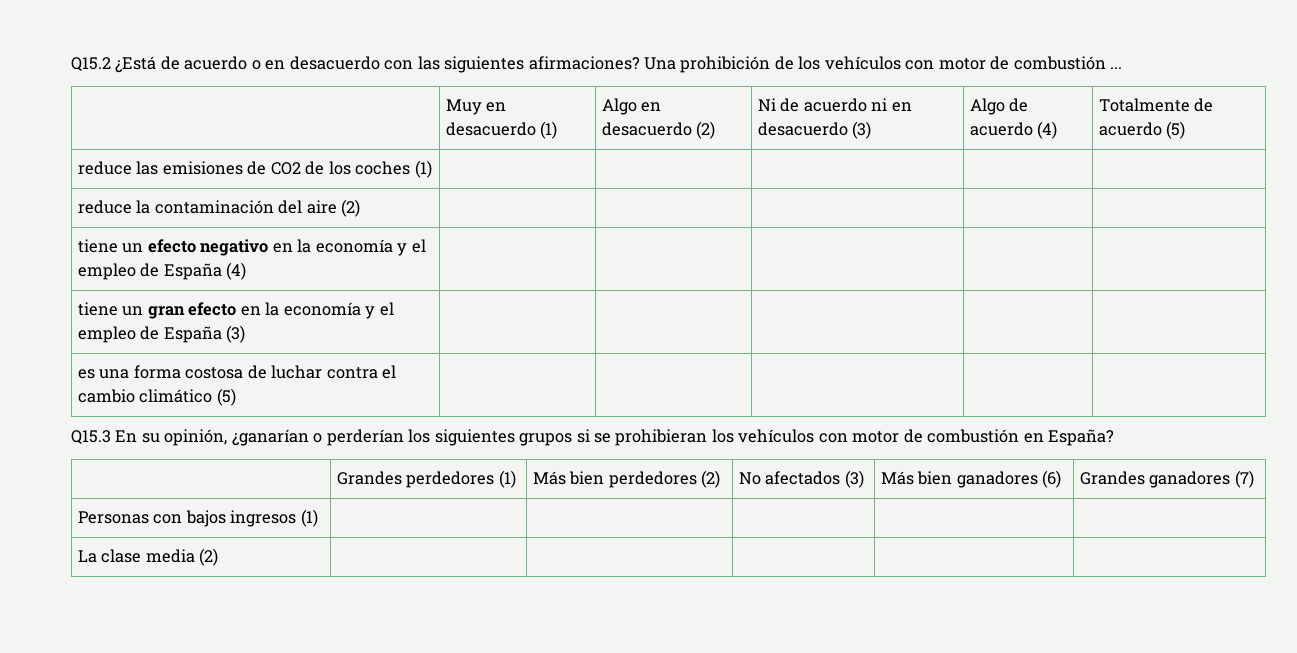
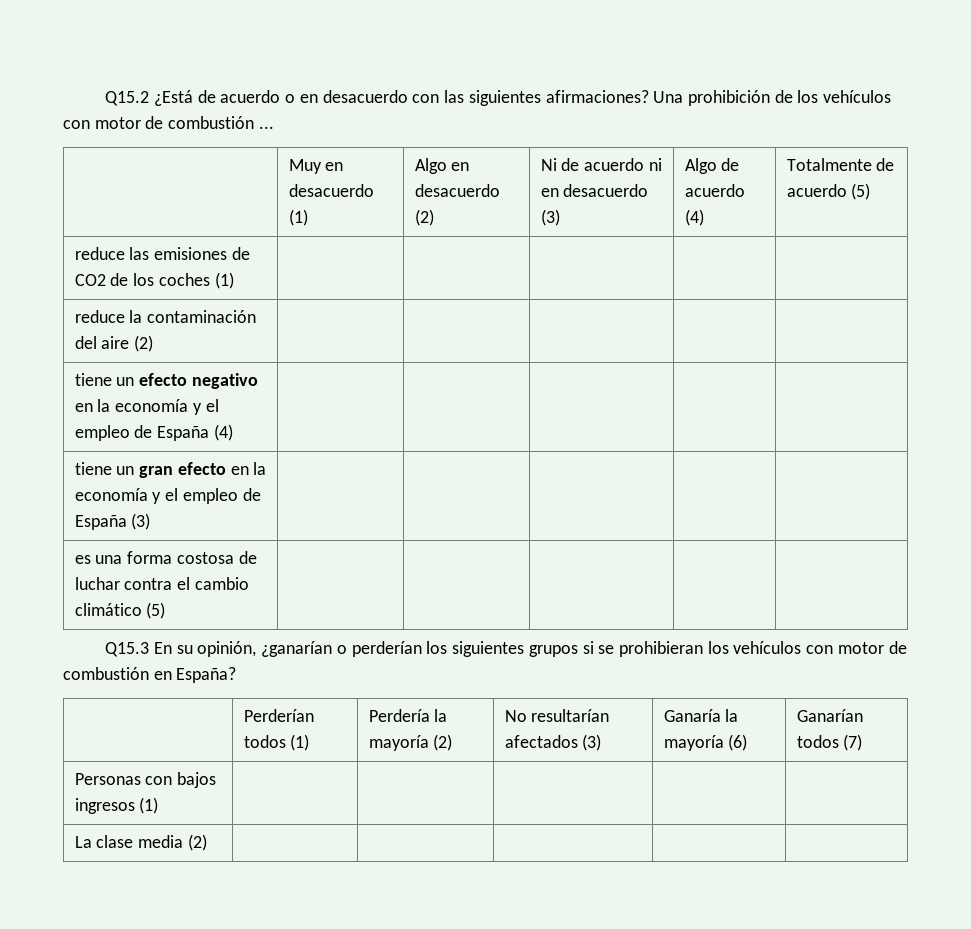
[337,470,516,488] [533,471,697,488] Grandes perdedores (1) | Más bien perdedores -> [243,709,314,722] [243,734,310,751] [368,709,448,722] [368,735,429,751] Perderían todos (1) | Perdería la mayoría
(762, 478) none -> [531,709,610,722] resultarían
[881,471,1038,488] Más bien ganadores -> [663,709,739,722] [663,735,724,751] Ganaría la mayoría
[1080,471,1231,488] Grandes ganadores -> [796,709,863,722] [796,735,839,748] Ganarían todos

